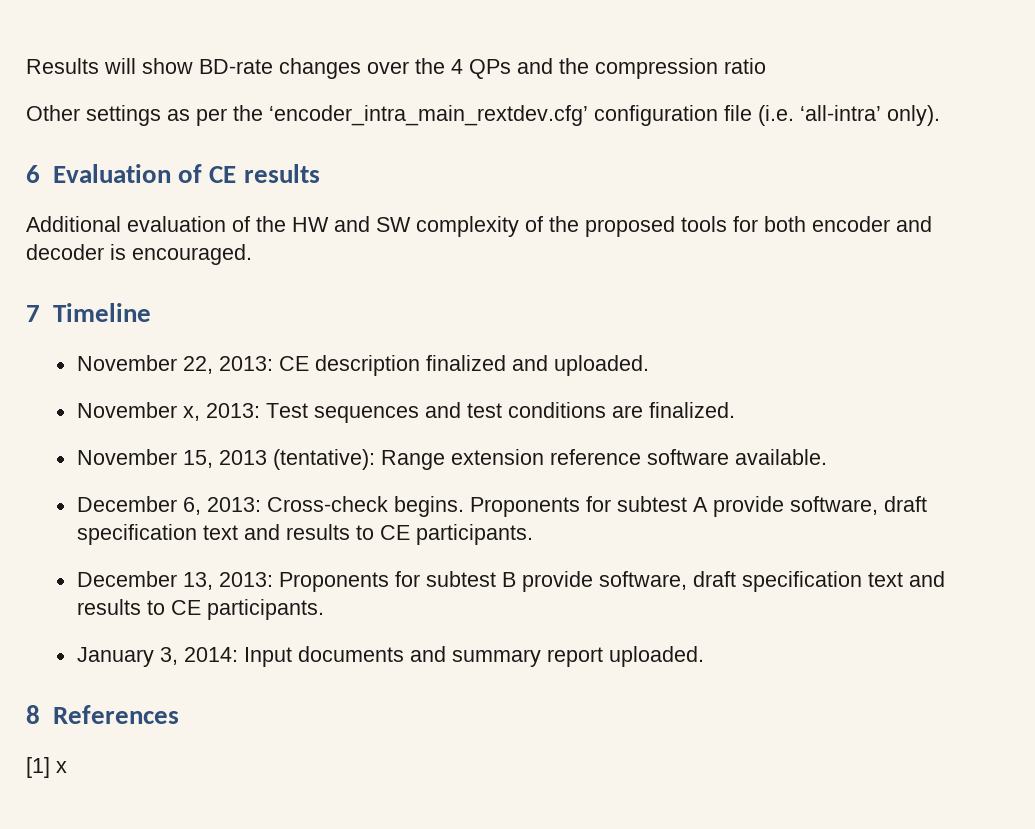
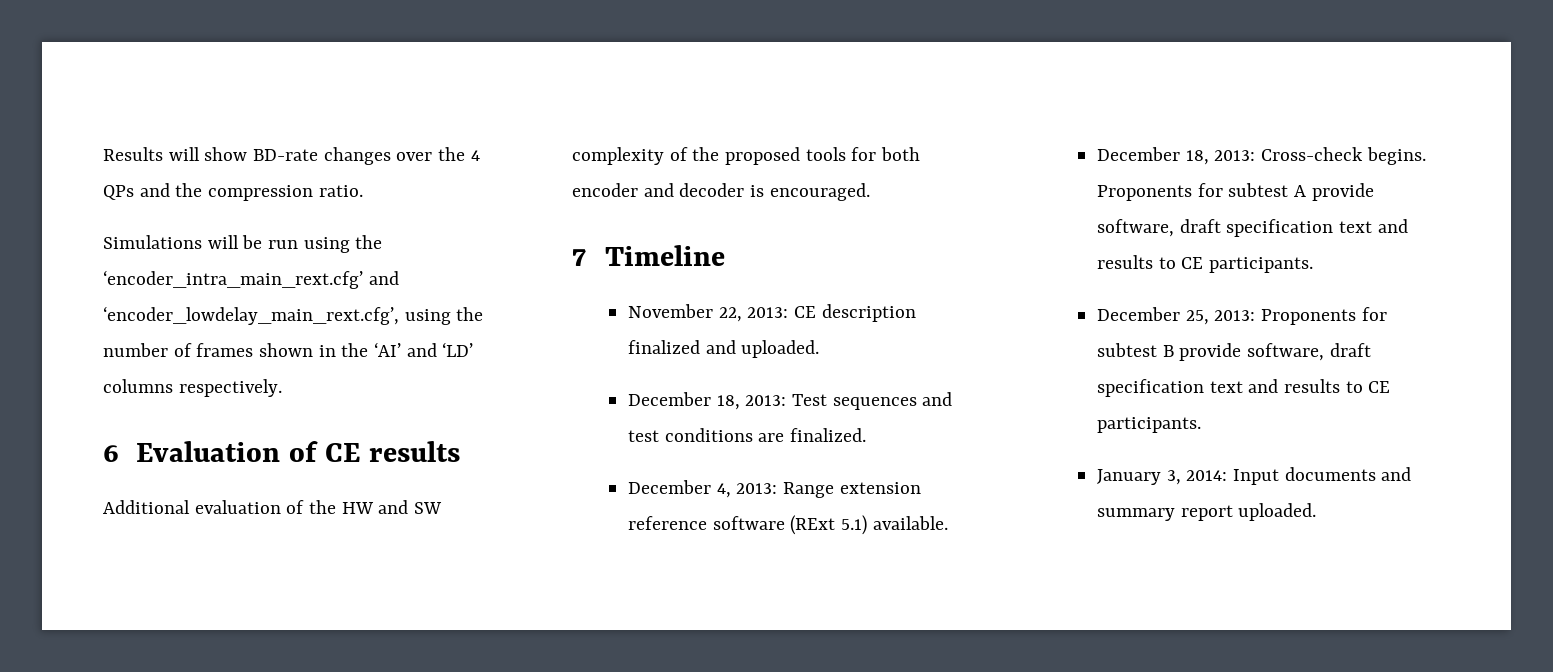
[724,58,766,74] [26,105,940,126] ratio // Other settings as per the ‘encoder_intra_main_rextdev.cfg’ configuration file (i.e. ‘all-intra’ only). -> [318,185,363,197] [103,235,383,253] [103,270,399,289] [103,306,484,325] [103,342,474,357] [103,379,282,397] ratio. // Simulations will be run using the ‘encoder_intra_main_rext.cfg’ and ‘encoder_lowdelay_main_rext.cfg’, using the number of frames shown in the ‘AI’ and ‘LD’ columns respectively.
[76,402,200,421] November x, -> [627,392,740,410] December 18,
[76,449,375,470] November 15, 2013 (tentative): -> [627,480,778,498] December 4, 2013:
(729, 457) none -> [790,515,867,535] (RExt 5.1)
[182,497,201,515] 6, -> [1185,150,1209,165] 18,
[182,572,213,590] 13, -> [1185,310,1209,325] 25,
[26,705,180,724] [26,757,67,778] // 8 References // [1] x -> (1317, 512) none

